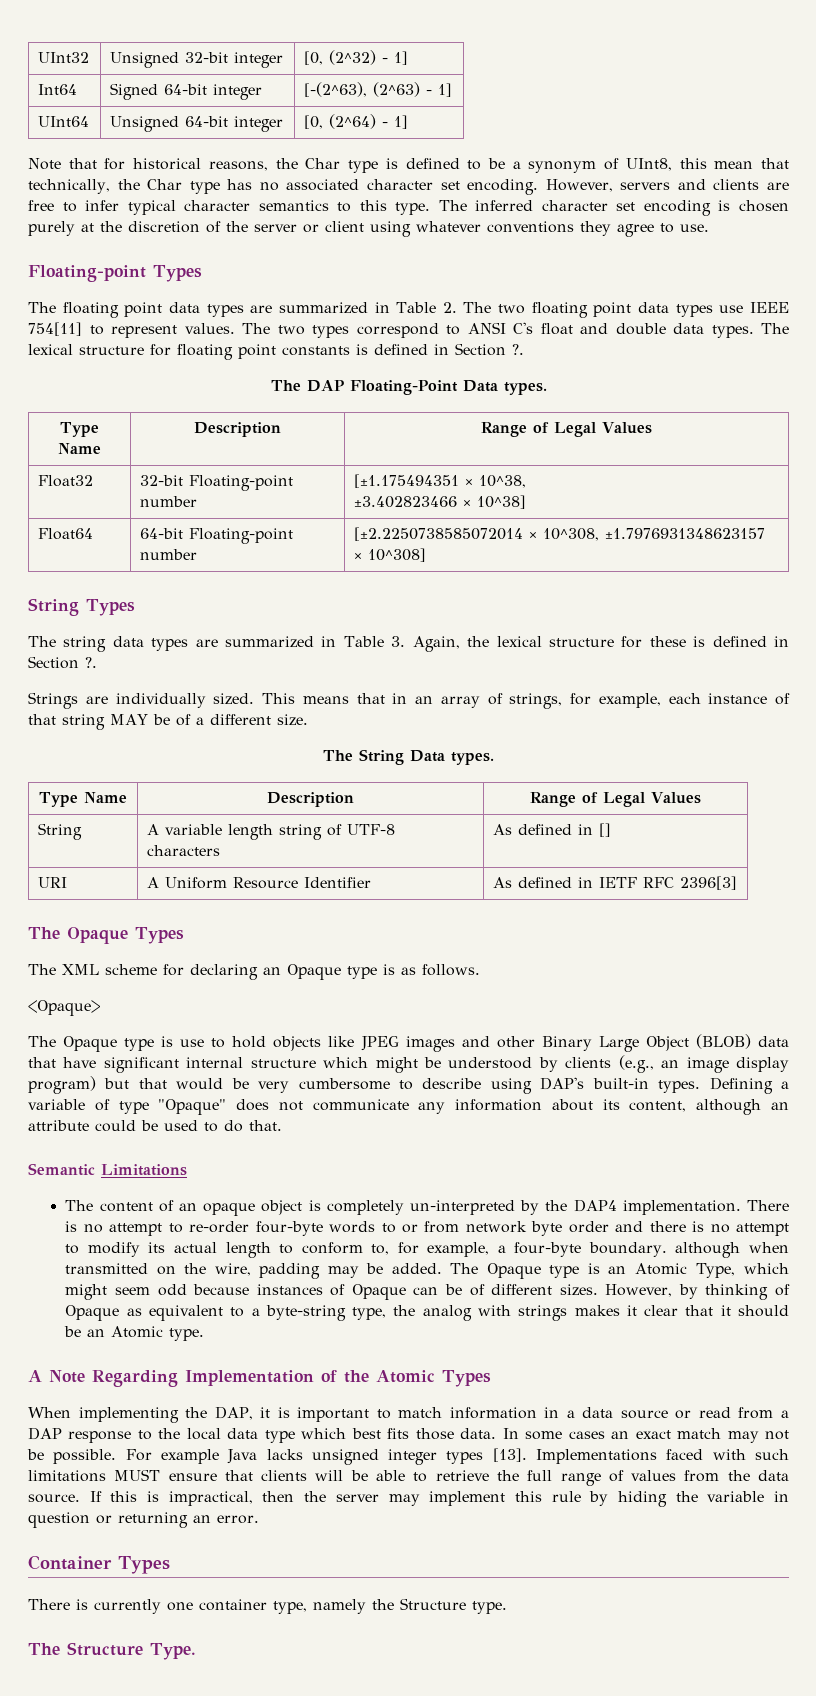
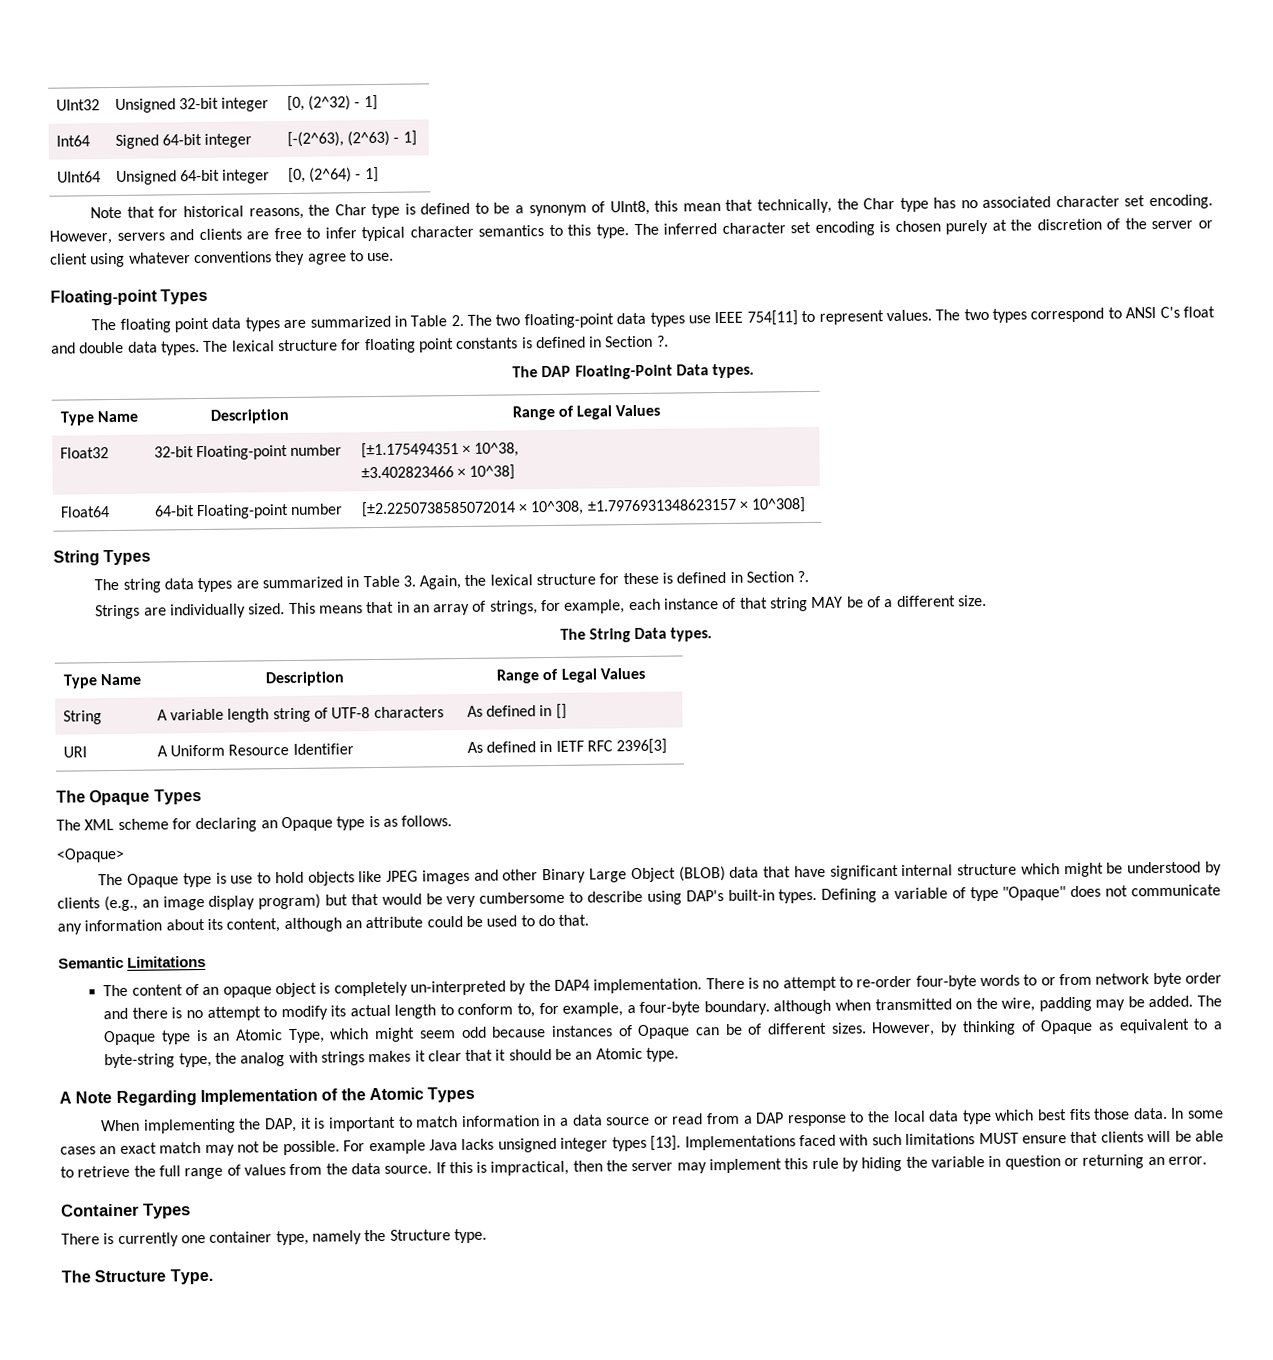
[531,302,632,318] floating point -> [523,313,614,329] floating-point

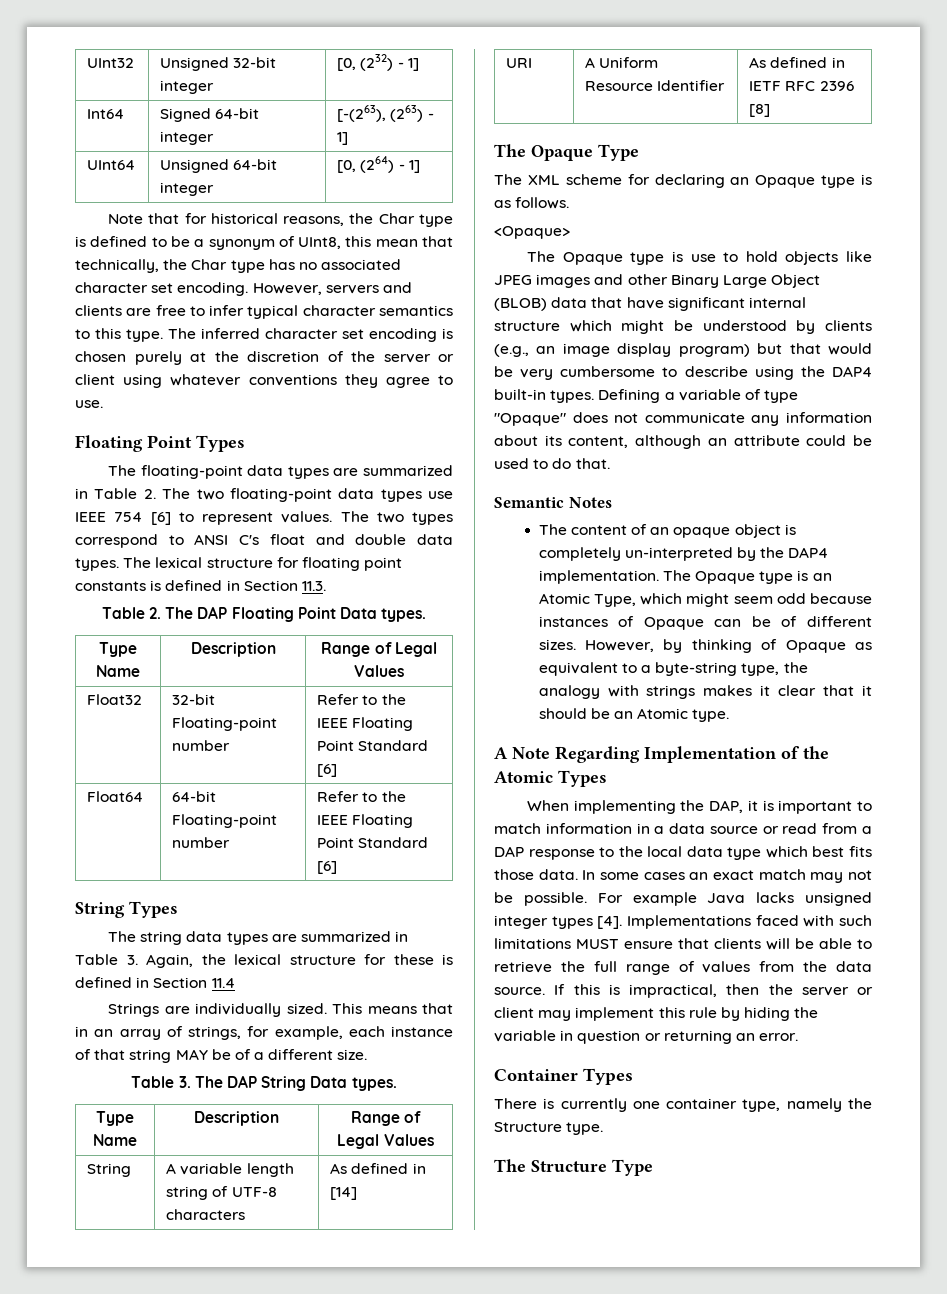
[307,95,351,111] (2^32) -> [360,54,394,71] (232)
[286,130,390,147] [-(2^63), (2^63) -> [337,105,424,122] [-(263), (263)
[308,167,352,183] (2^64) -> [360,156,395,173] (264)
[50,288,209,306] [91,317,210,333] Floating-point Types // The floating point -> [75,435,245,452] [108,465,243,479] Floating Point Types // The floating-point
[746,310,798,326] 754[11] -> [114,512,171,525] 754 [6]
[656,335,669,347] [511,364,673,380] ?. // The DAP Floating-Point -> [301,581,326,591] [101,606,336,622] 11.3. // Table 2. The DAP Floating Point
[360,442,520,459] [360,464,516,480] [59,506,110,518] [153,503,344,520] [360,497,807,518] [±1.175494351 × 10^38, // ±3.402823466 × 10^38] // Float64 | 64-bit Floating-point number | [±2.2250738585072014 × 10^308, ±1.7976931348623157 × 10^308] -> [317,694,406,705] [317,717,414,731] [317,740,429,751] [317,764,338,777] [87,791,144,802] [172,791,217,802] [172,814,278,828] [172,837,231,848] [317,791,406,802] [317,814,414,828] [317,837,429,848] [317,861,338,874] Refer to the IEEE Floating Point Standard [6] // Float64 | 64-bit Floating-point number | Refer to the IEEE Floating Point Standard [6]
[797,570,810,583] ?. -> [211,978,235,988] 11.4
[559,628,586,640] The -> [131,1075,257,1088] Table 3. The DAP
[555,703,567,719] [] -> [330,1187,358,1200] [14]
[616,738,668,755] [56,789,202,806] 2396[3] // The Opaque Types -> [819,81,854,91] [749,104,771,117] [494,144,639,161] 2396 [8] // The Opaque Type
[685,890,724,902] DAP's -> [800,366,872,377] the DAP4
[127,955,207,968] Limitations -> [568,497,612,508] Notes
[705,972,1223,992] [103,995,1194,1021] There is no attempt to re-order four-byte words to or from network byte order and there is no attempt to modify its actual length to conform to, for example, a four-byte boundary. although when transmitted on the wire, padding may be added. -> (659, 577) none
[240,1052,286,1067] analog -> [538,685,600,699] analogy
[650,1135,682,1151] [13]. -> [597,916,623,929] [4].
(674, 1167) none -> [857,987,873,995] [494,1007,534,1018] or client
[169,1268,213,1285] Type. -> [612,1159,653,1176] Type

